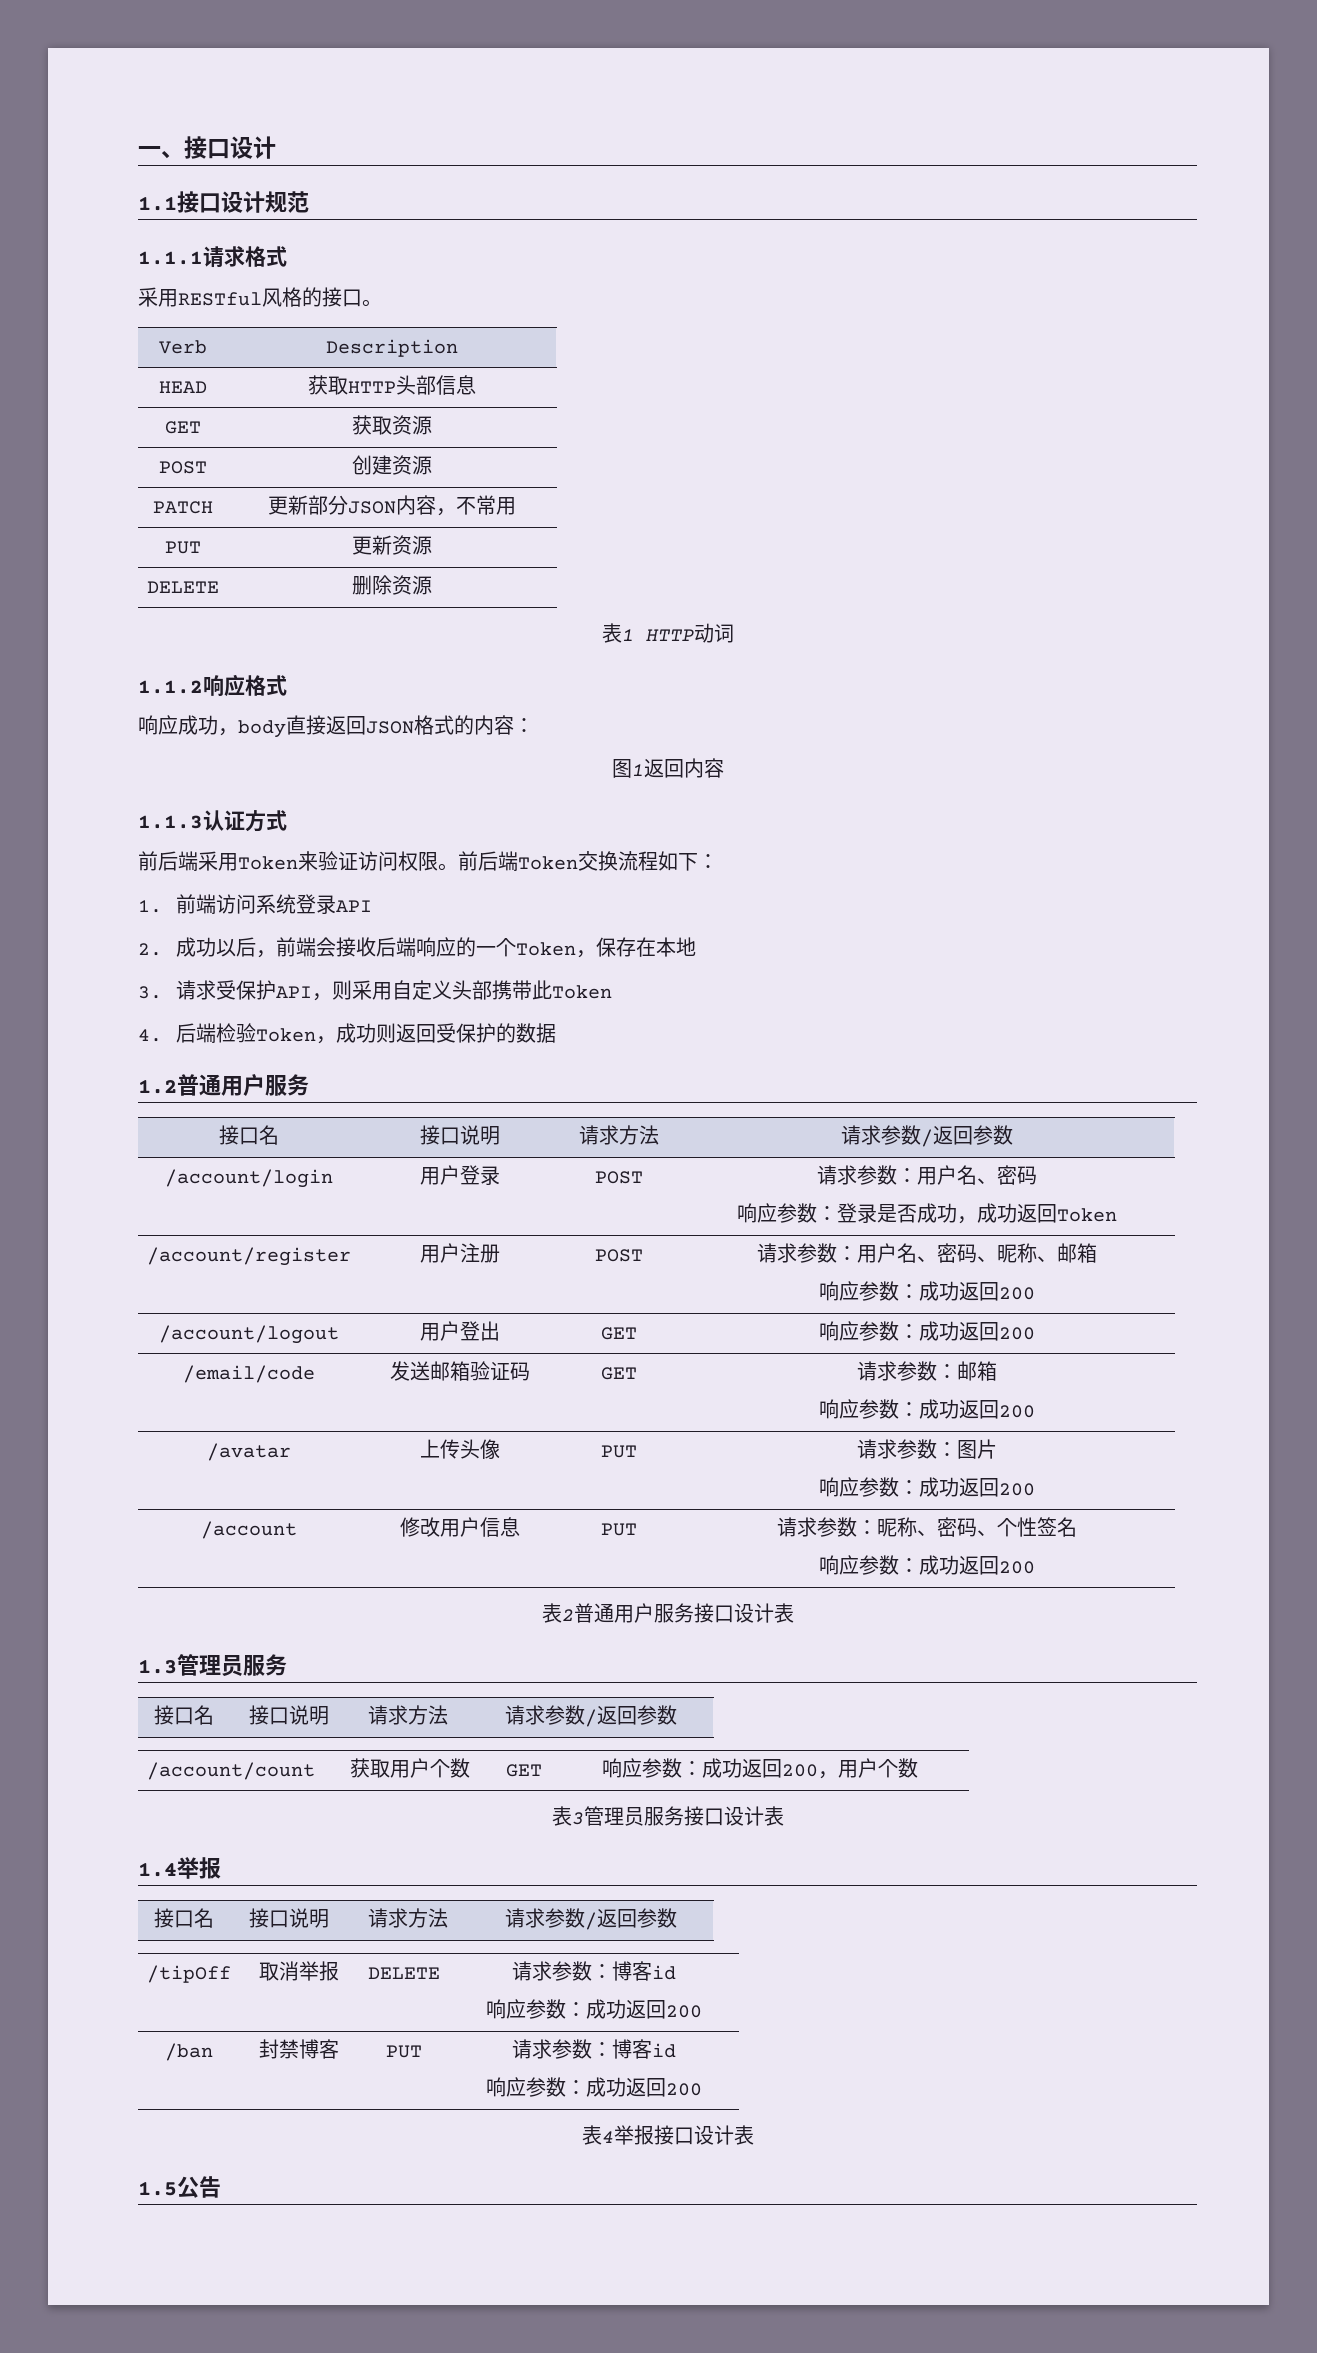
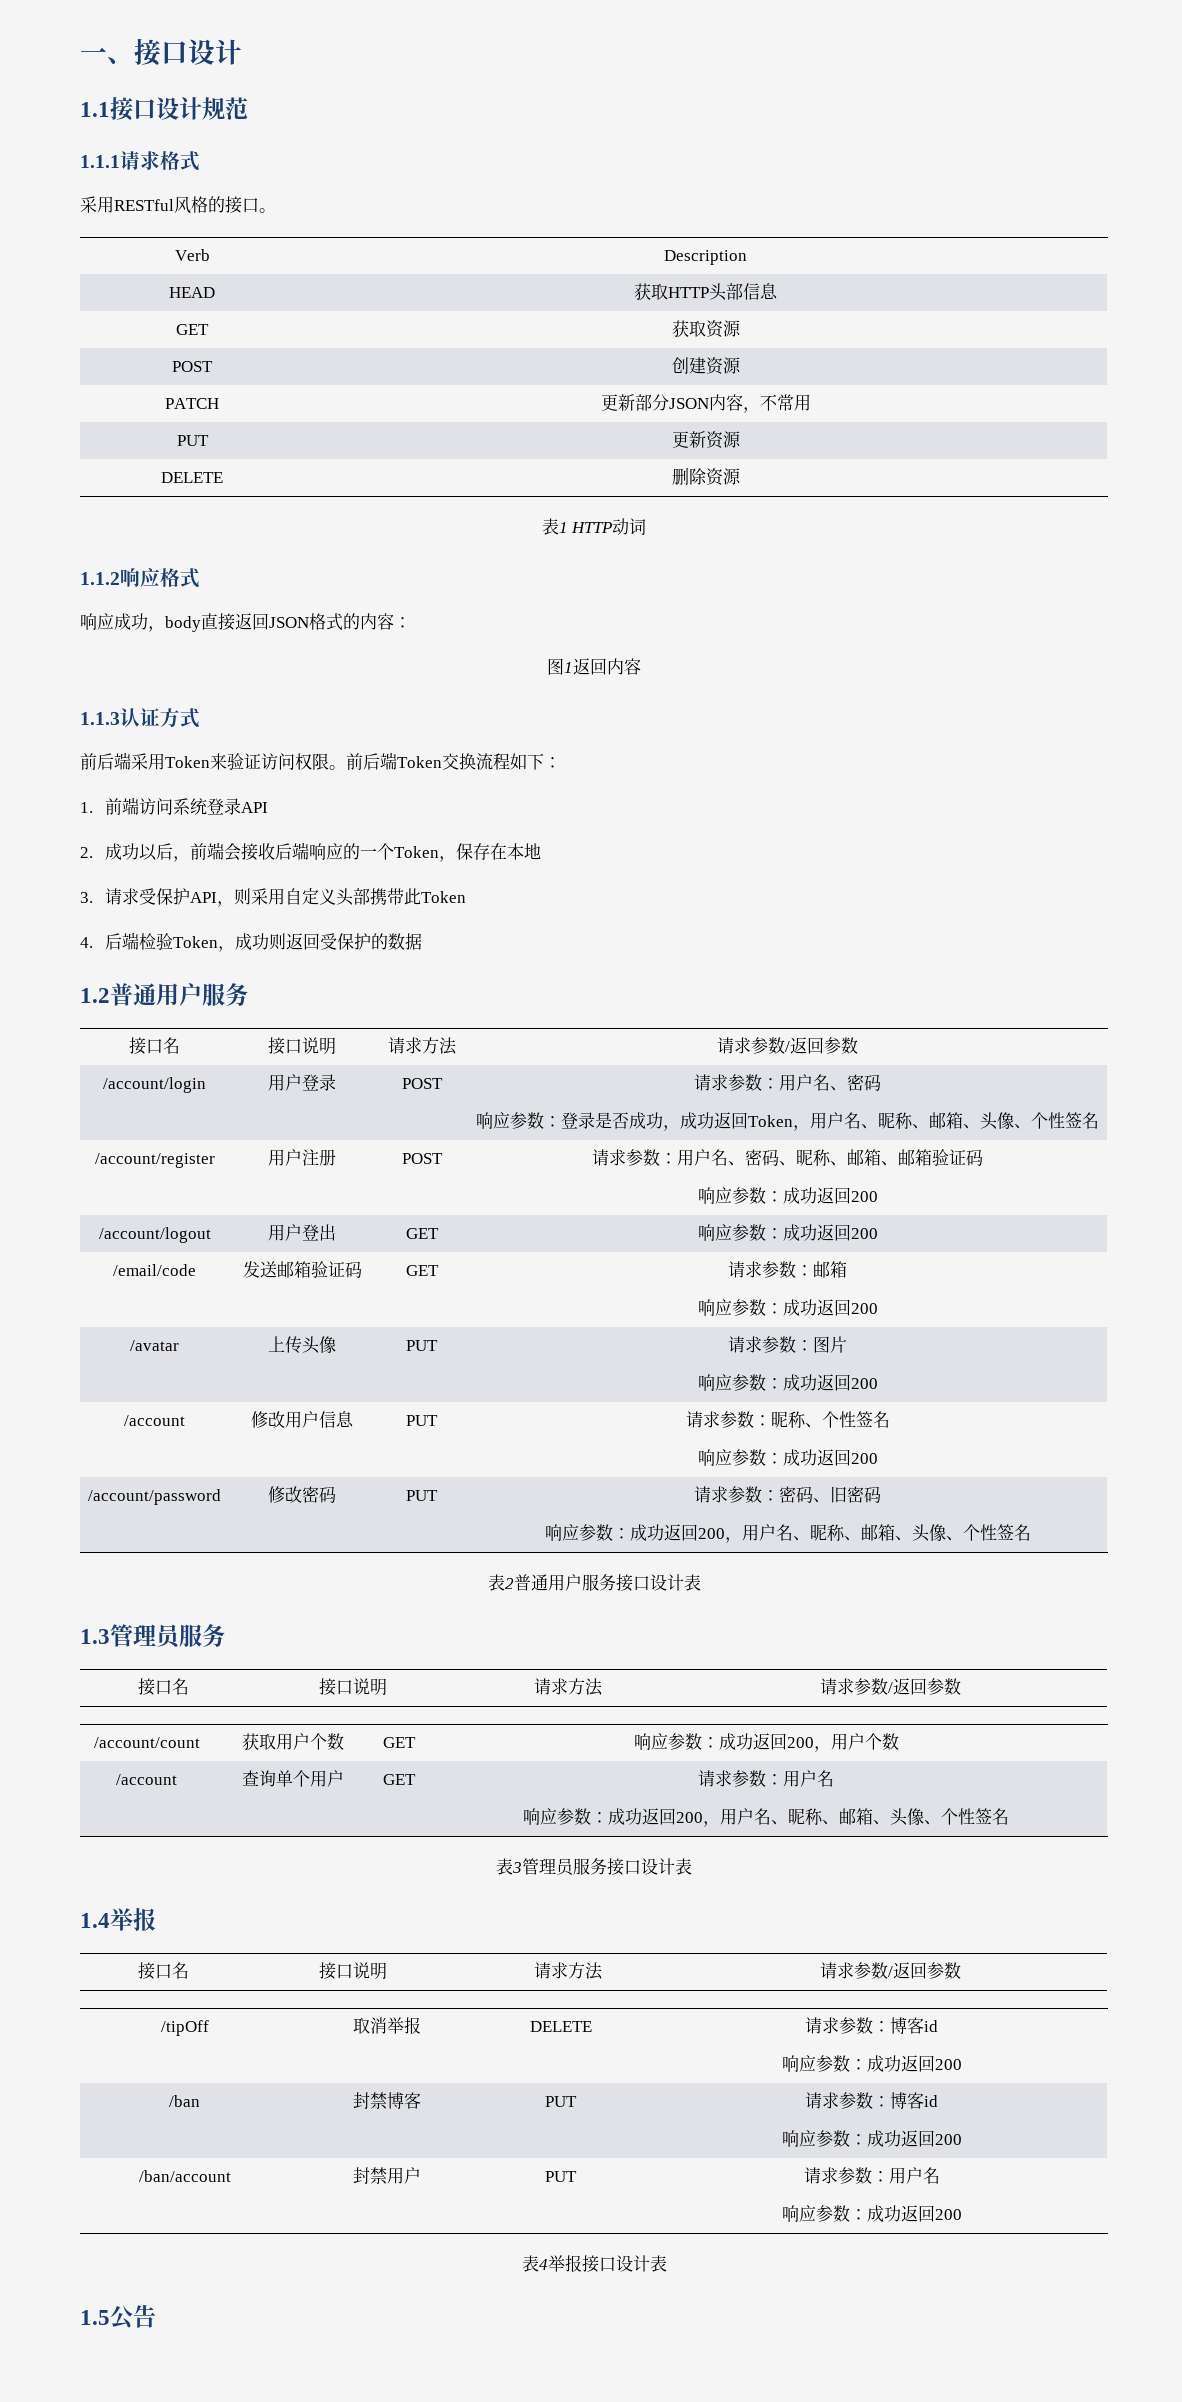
(1117, 1215) none -> [793,1112,1099,1131] ，用户名、昵称、邮箱、头像、个性签名
(1097, 1253) none -> [881,1149,983,1166] 、邮箱验证码
[936,1517,997,1537] 密码、 -> (822, 1425) none
(1035, 1567) none -> [88,1489,221,1505] [268,1486,336,1503] [406,1490,438,1501] [694,1486,881,1503] [544,1524,1031,1543] // /account/password | 修改密码 | PUT | 请求参数：密码、旧密码 // 响应参数：成功返回200，用户名、昵称、邮箱、头像、个性签名
(918, 1768) none -> [116,1774,177,1785] [241,1770,344,1787] [382,1774,416,1785] [698,1770,834,1787] [523,1808,1009,1827] // /account | 查询单个用户 | GET | 请求参数：用户名 // 响应参数：成功返回200，用户名、昵称、邮箱、头像、个性签名
(702, 2089) none -> [138,2170,231,2182] [353,2167,421,2185] [545,2171,577,2182] [803,2167,940,2184] [781,2205,962,2222] // /ban/account | 封禁用户 | PUT | 请求参数：用户名 // 响应参数：成功返回200

